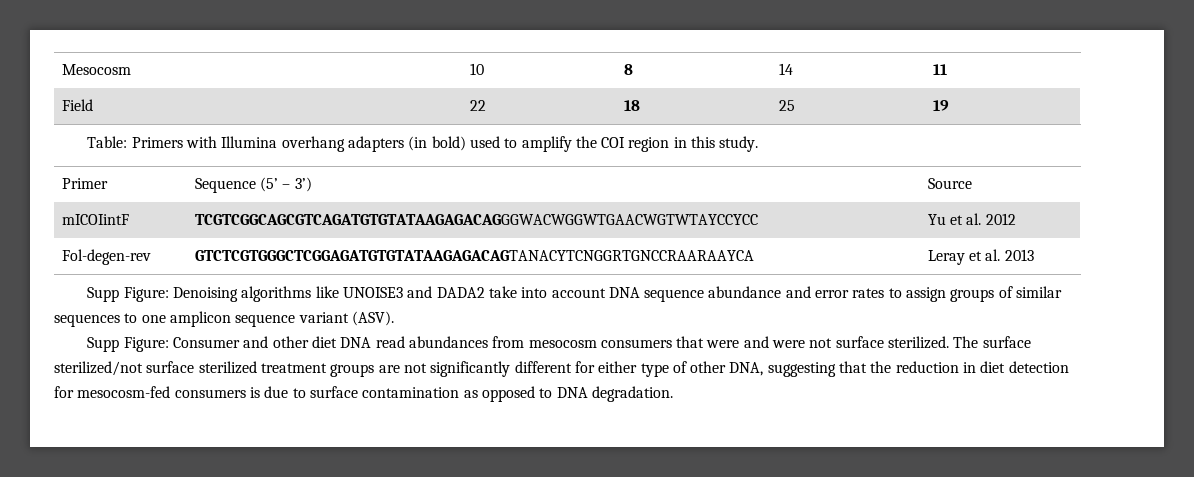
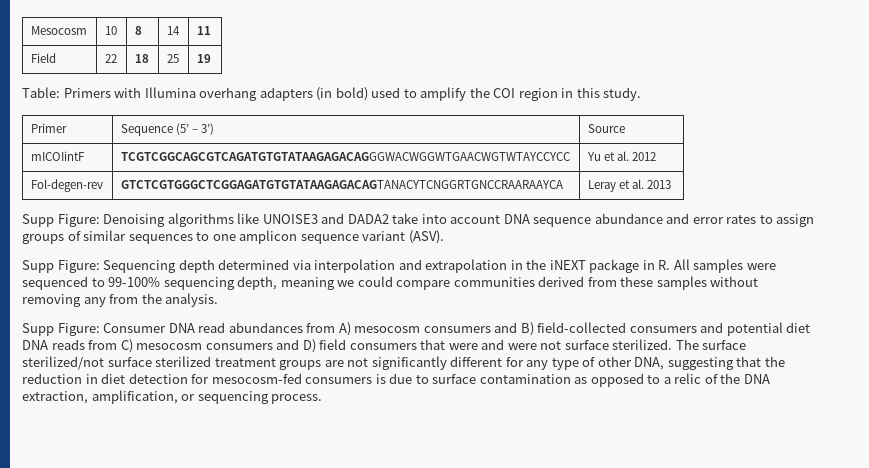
(394, 318) none -> [22,259,776,273] [22,276,759,290] [22,293,219,307] // Supp Figure: Sequencing depth determined via interpolation and extrapolation in the iNEXT package in R. All samples were sequenced to 99-100% sequencing depth, meaning we could compare communities derived from these samples without removing any from the analysis.
[243,336,337,348] and other diet -> (167, 328) none
[528,339,672,348] mesocosm consumers -> [338,322,811,336] [22,339,417,353] A) mesocosm consumers and B) field-collected consumers and potential diet DNA reads from C) mesocosm consumers and D) field consumers
[598,361,638,373] either -> [526,360,549,370] any
[556,386,673,402] DNA degradation. -> [663,373,770,384] [22,390,323,404] a relic of the DNA extraction, amplification, or sequencing process.

